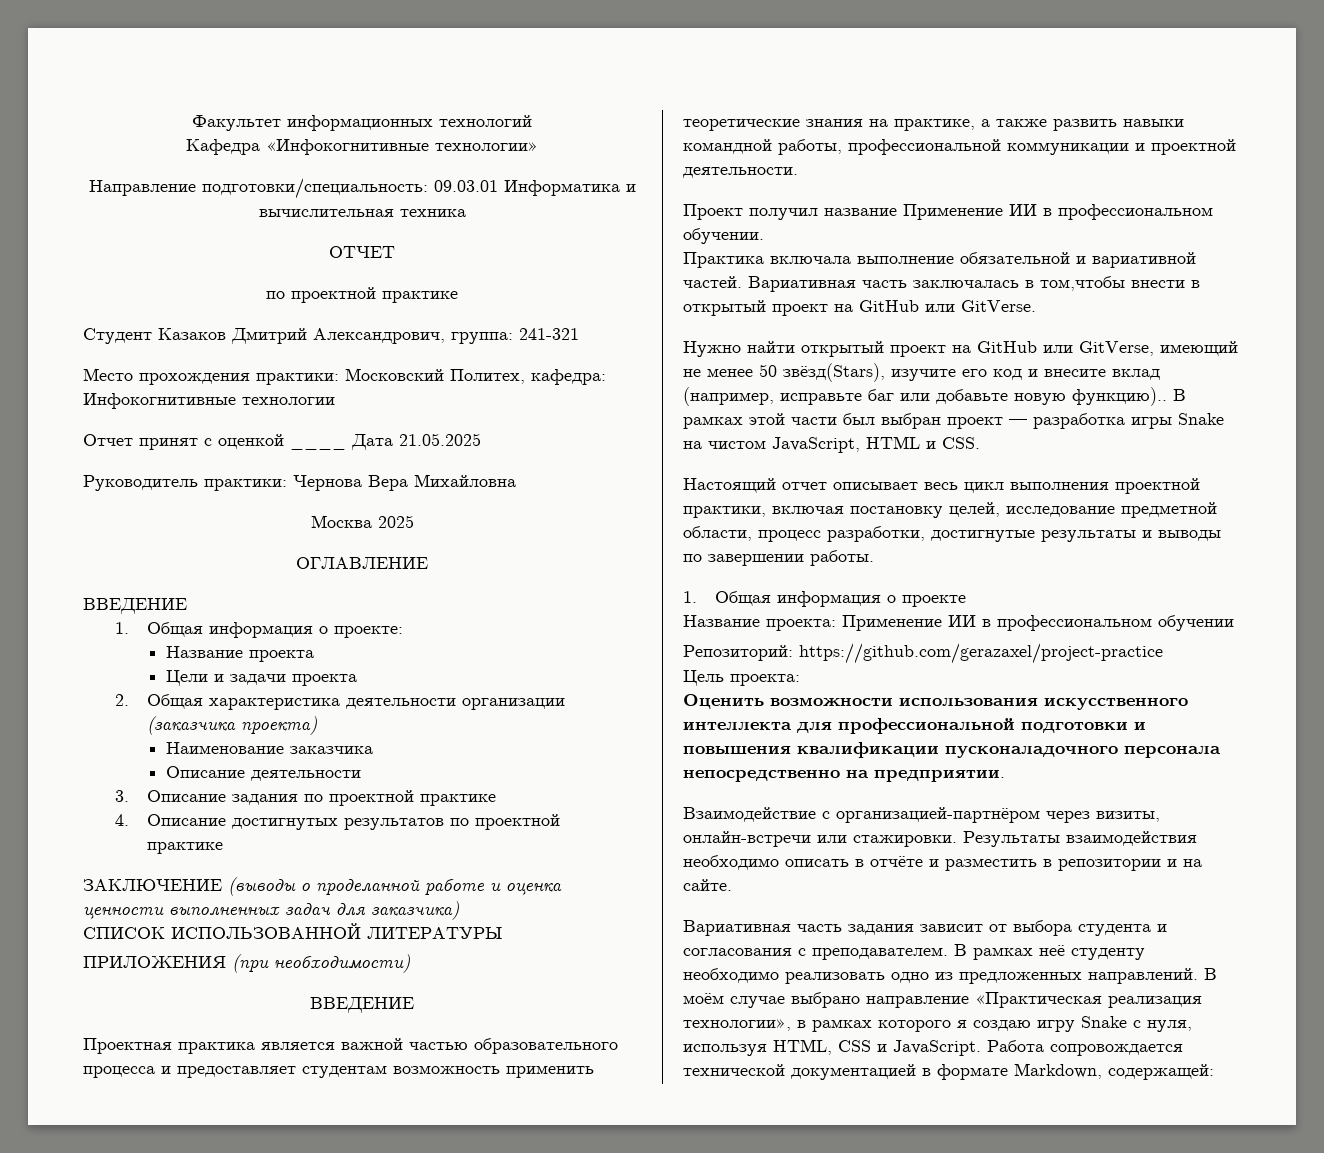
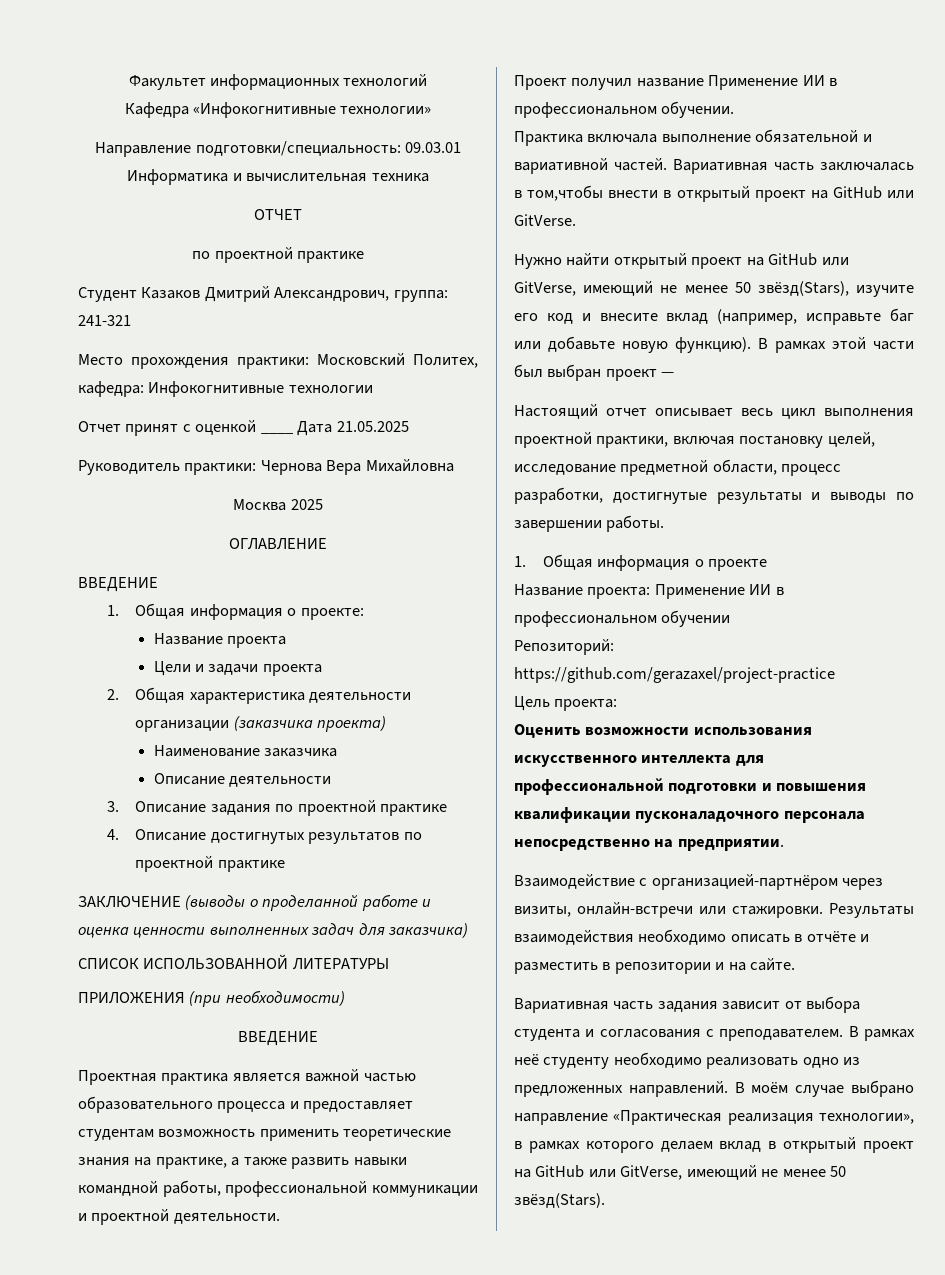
[1072,387,1167,406] функцию).. -> [675,337,751,353] функцию).
[1033,413,1224,429] [683,436,980,453] разработка игры Snake на чистом JavaScript, HTML и CSS. -> (675, 374) none
[957,1016,1192,1032] [683,1039,1183,1056] [683,1063,1214,1080] я создаю игру Snake с нуля, используя HTML, CSS и JavaScript. Работа сопровождается технической документацией в формате Markdown, содержащей: -> [660,1137,914,1153] [514,1165,847,1180] [514,1193,605,1208] делаем вклад в открытый проект на GitHub или GitVerse, имеющий не менее 50 звёзд(Stars).

